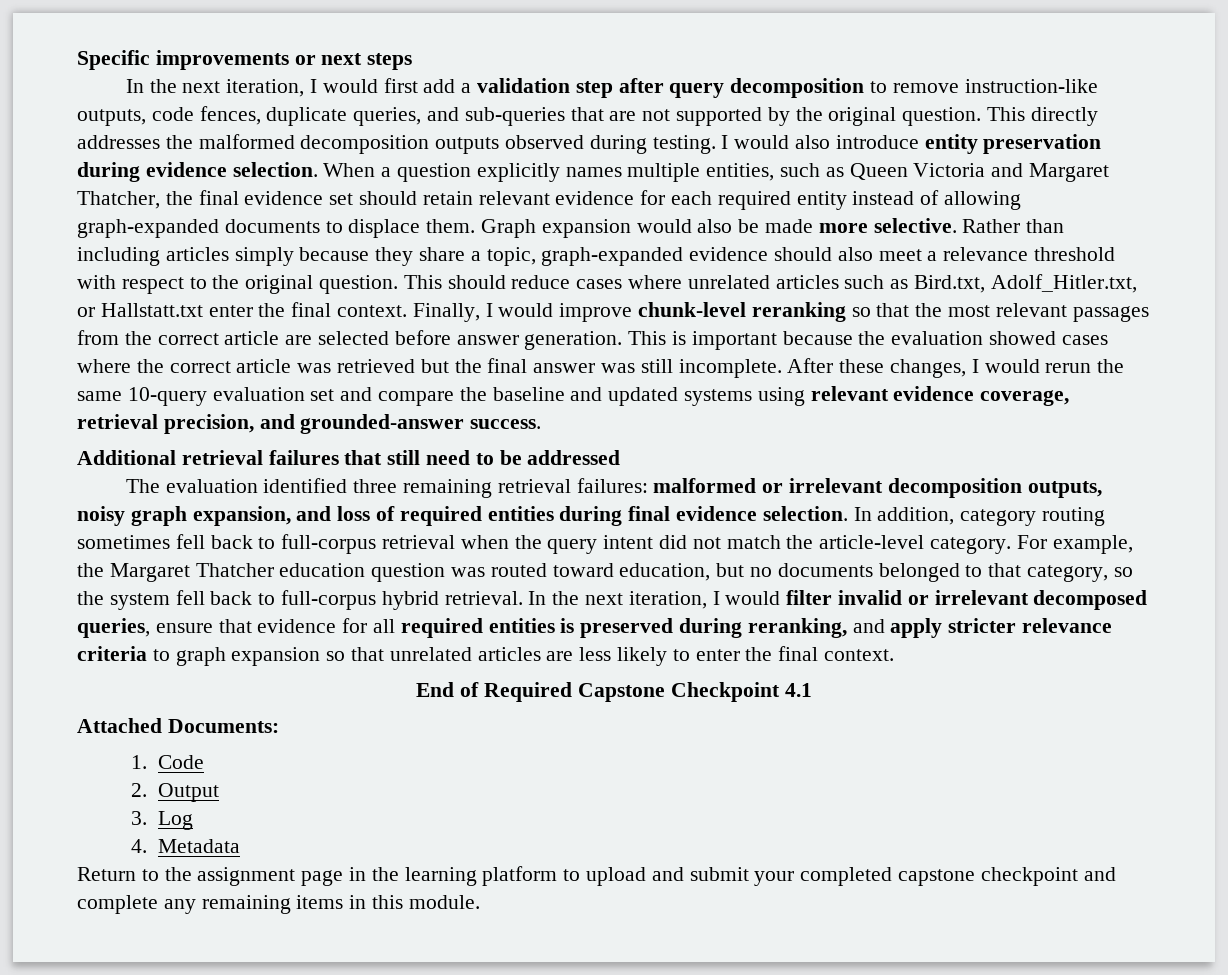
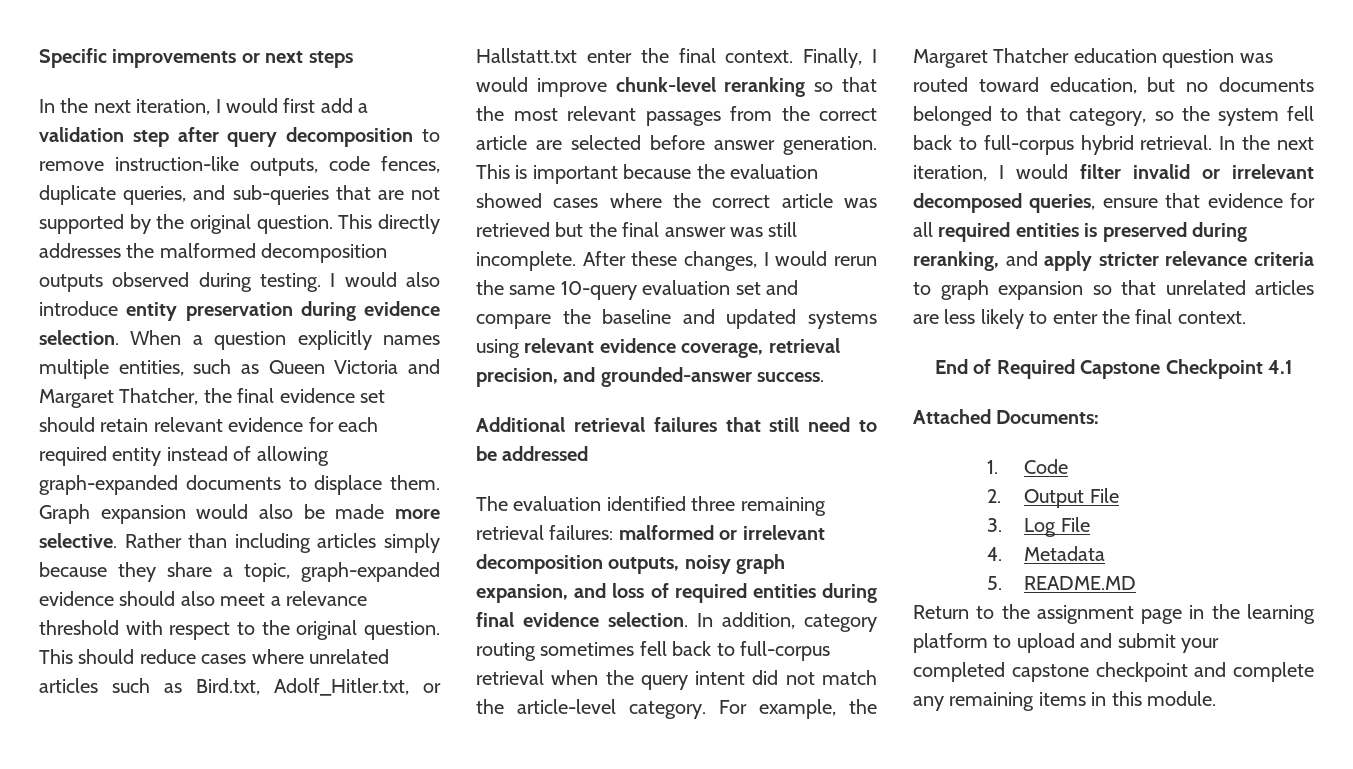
(220, 792) none -> [1089,488,1119,503] File
(194, 820) none -> [1060,517,1090,532] File
(241, 846) none -> [987,576,1137,590] // 5. README.MD

